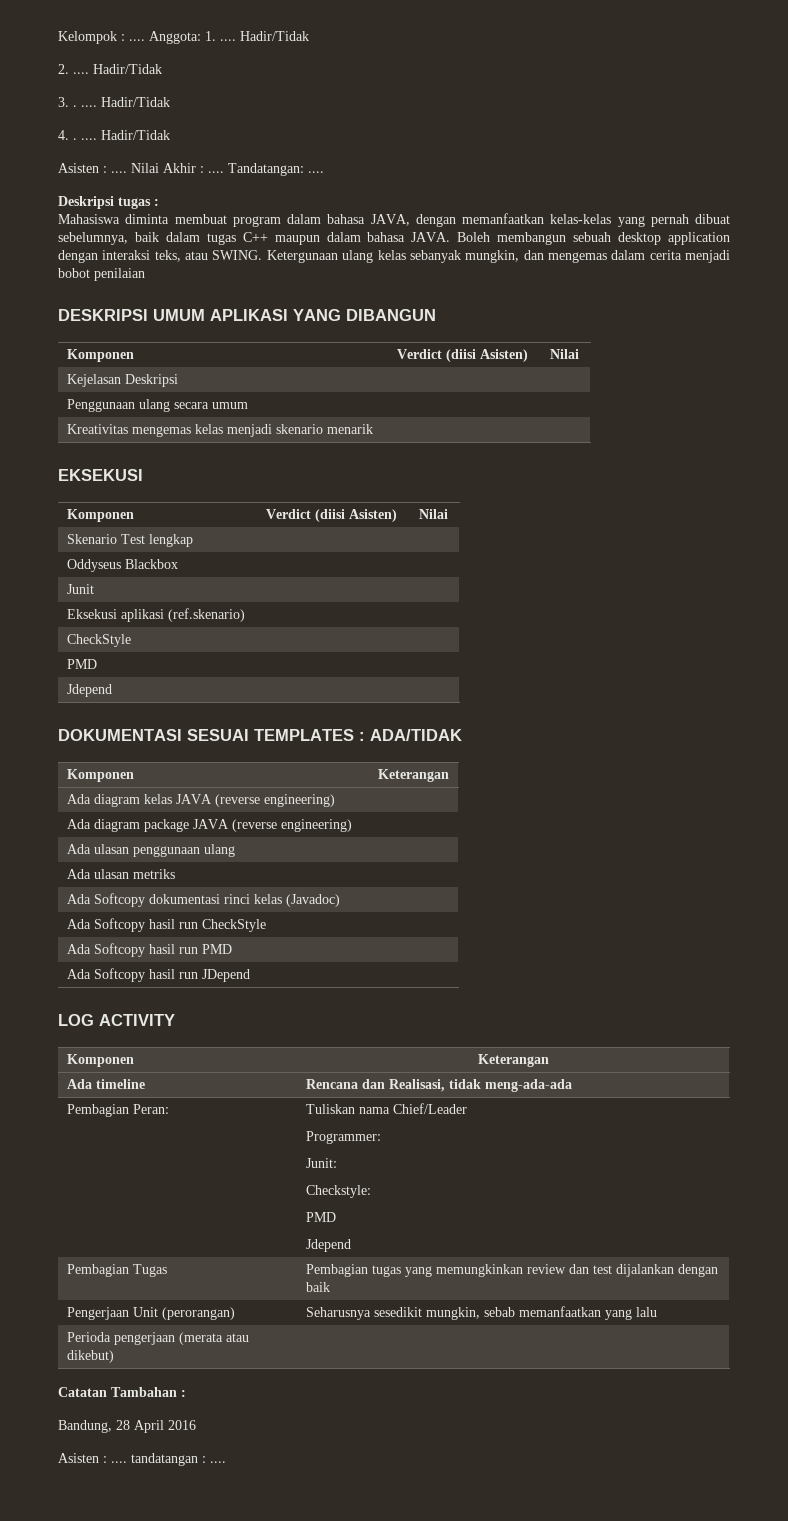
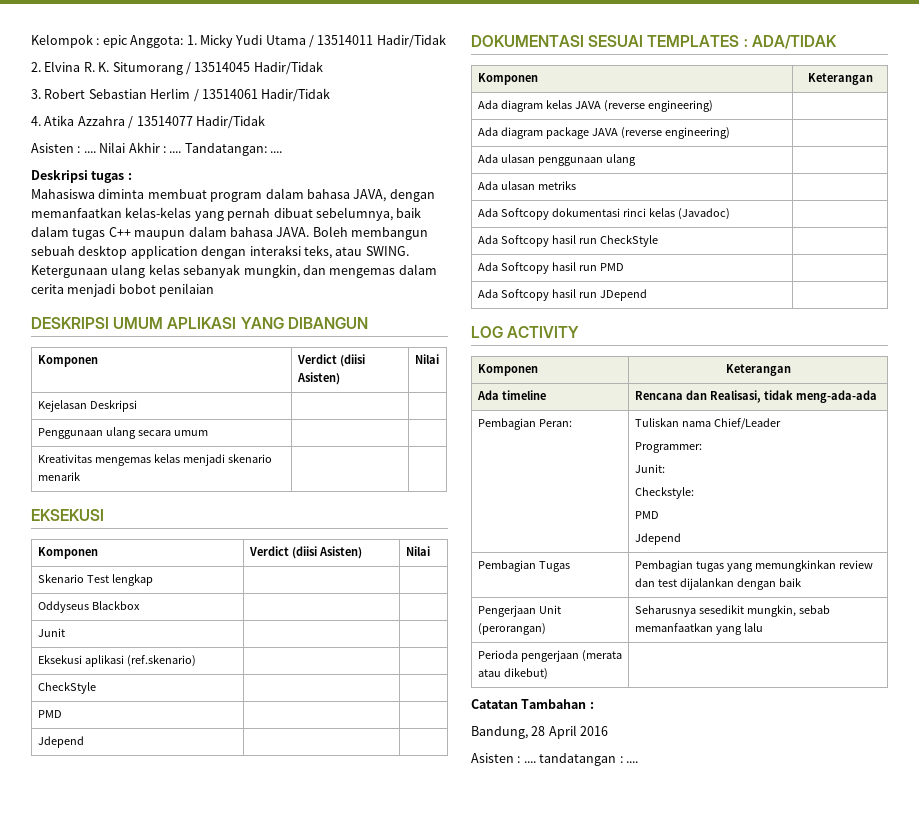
[129,39,145,41] .... -> [102,35,128,48] epic
[220,31,309,41] [58,64,162,74] [58,97,170,107] [58,130,97,140] .... Hadir/Tidak // 2. .... Hadir/Tidak // 3. . .... Hadir/Tidak // 4. . .... -> [199,34,446,48] [31,61,323,75] [31,88,331,102] [31,115,193,129] Micky Yudi Utama / 13514011 Hadir/Tidak // 2. Elvina R. K. Situmorang / 13514045 Hadir/Tidak // 3. Robert Sebastian Herlim / 13514061 Hadir/Tidak // 4. Atika Azzahra / 13514077

